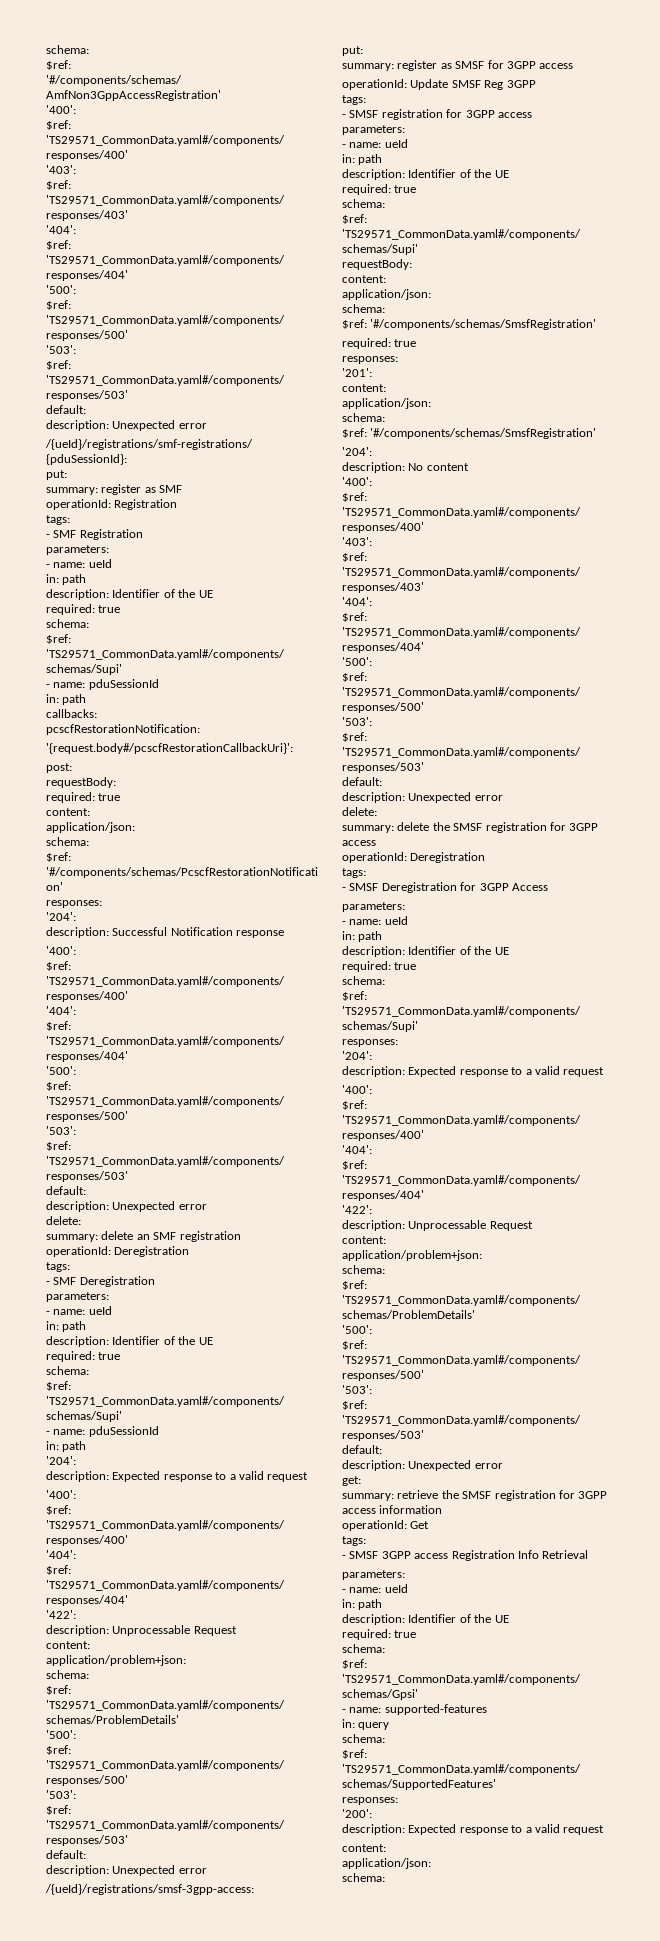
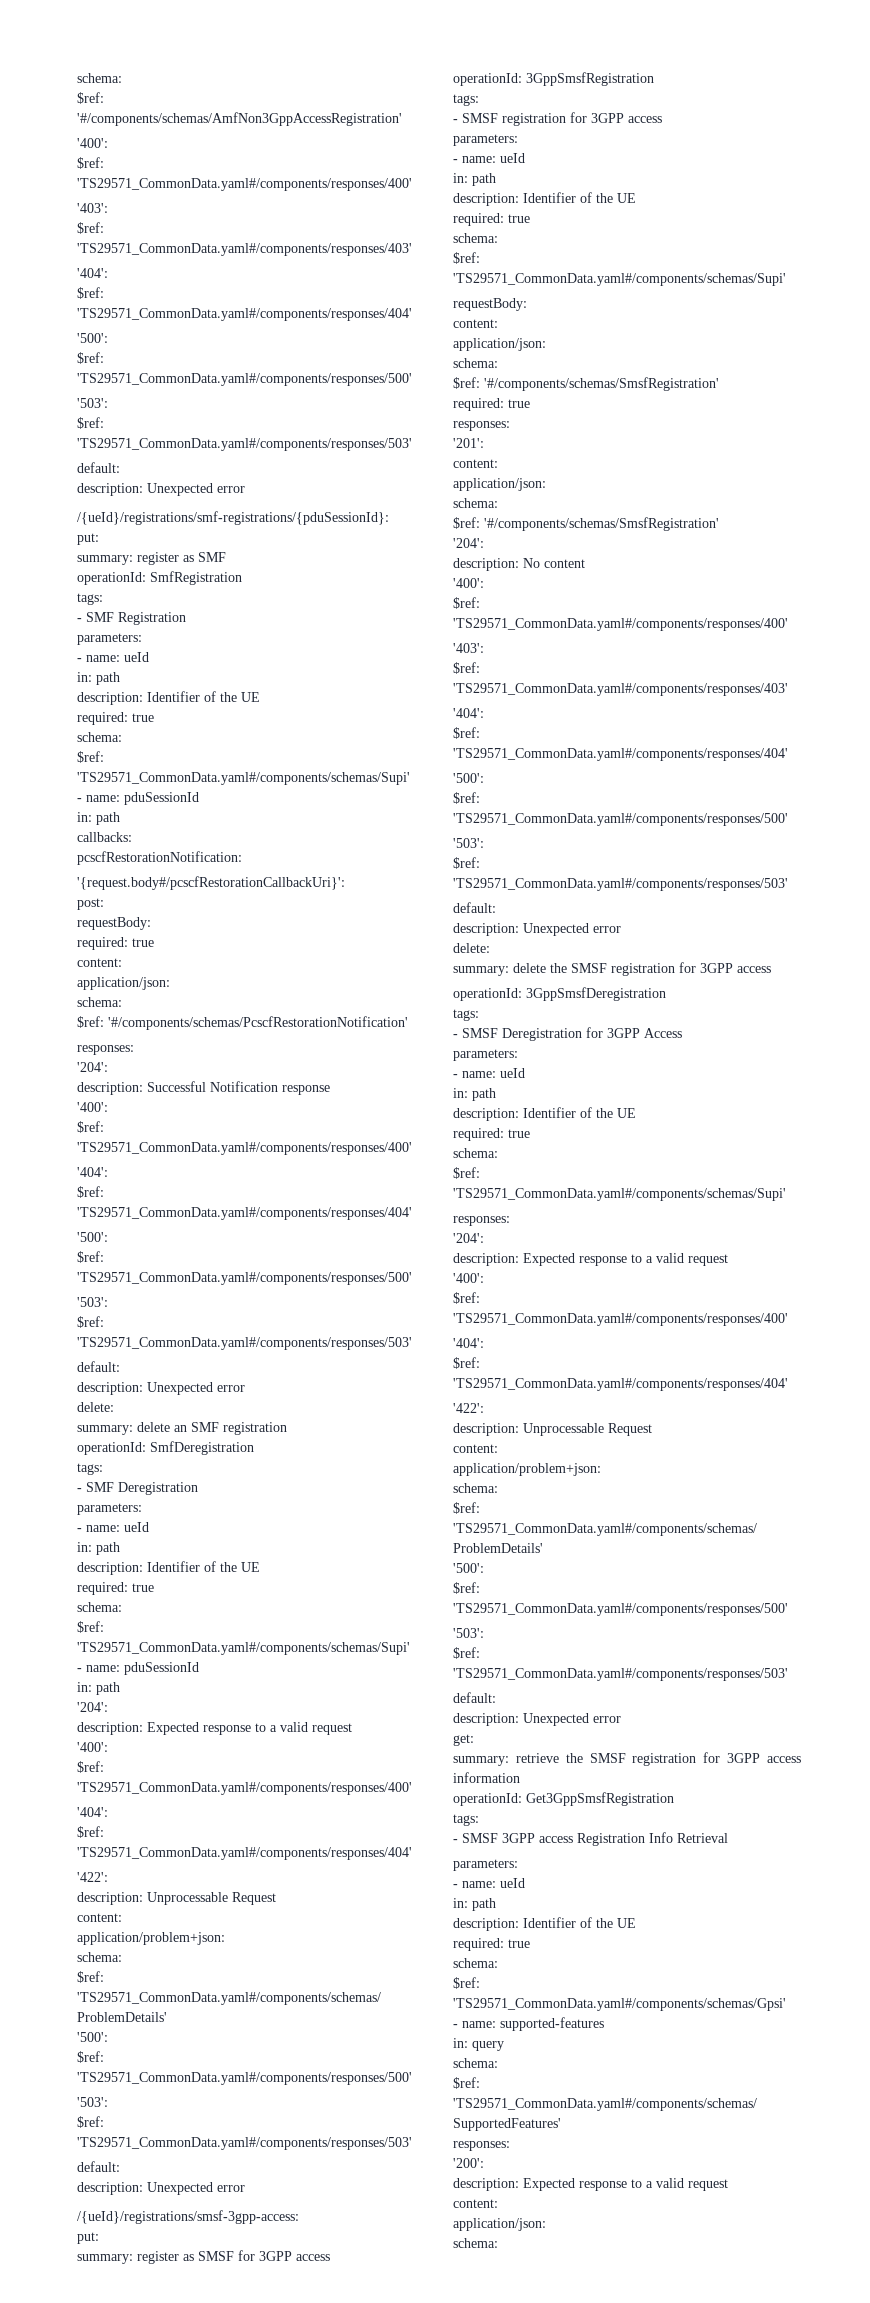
[114,499,178,510] Registration -> [150,571,242,585] SmfRegistration
[114,1246,190,1257] Deregistration -> [150,1441,254,1455] SmfDeregistration
[410,79,536,90] Update SMSF Reg 3GPP -> [526,72,654,86] 3GppSmsfRegistration
[410,852,486,863] Deregistration -> [526,987,666,1001] 3GppSmsfDeregistration
[410,1521,430,1529] Get -> [526,1792,674,1806] Get3GppSmsfRegistration

